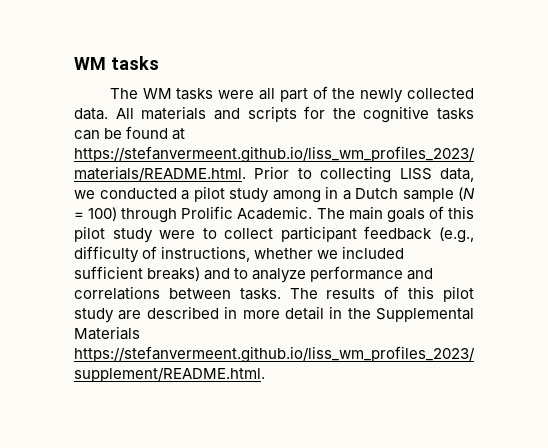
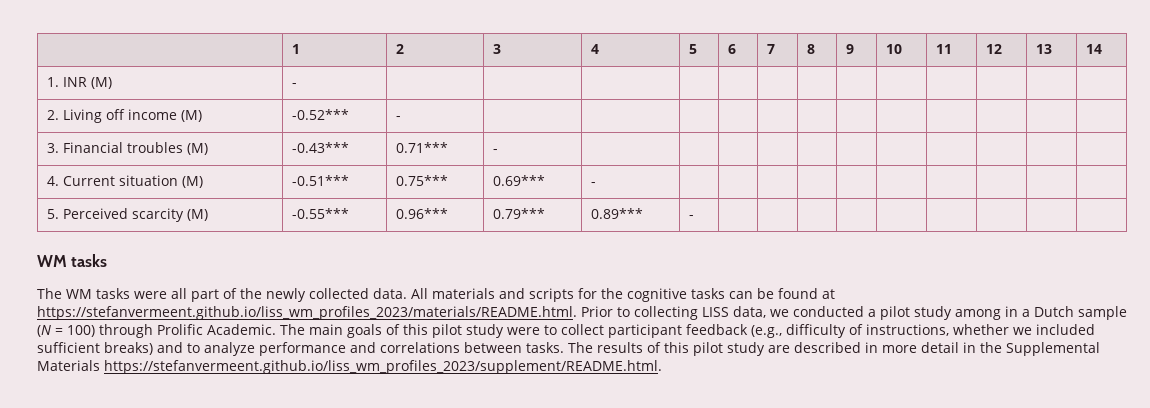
(74, 63) none -> [292,44,301,54] [396,44,405,54] [493,44,502,54] [591,44,600,54] [689,44,698,54] [728,44,737,54] [767,44,776,54] [807,44,816,54] [846,44,855,54] [886,44,903,54] [936,44,953,54] [986,44,1003,54] [1036,44,1053,54] [1086,44,1103,54] [47,77,113,89] [292,83,298,87] [47,109,203,123] [292,109,350,120] [396,116,402,120] [47,142,209,155] [292,142,350,153] [396,142,449,153] [493,149,499,153] [47,175,204,188] [292,175,350,186] [396,175,449,186] [493,175,546,186] [591,182,597,186] [47,208,209,222] [292,208,350,219] [396,208,449,219] [493,208,546,219] [591,208,644,219] [689,215,695,219] | 1 | 2 | 3 | 4 | 5 | 6 | 7 | 8 | 9 | 10 | 11 | 12 | 13 | 14 // 1. INR (M) | - | | | | | | | | | | | | | // 2. Living off income (M) | -0.52*** | - | | | | | | | | | | | | // 3. Financial troubles (M) | -0.43*** | 0.71*** | - | | | | | | | | | | | // 4. Current situation (M) | -0.51*** | 0.75*** | 0.69*** | - | | | | | | | | | | // 5. Perceived scarcity (M) | -0.55*** | 0.96*** | 0.79*** | 0.89*** | - | | | | | | | | | //

